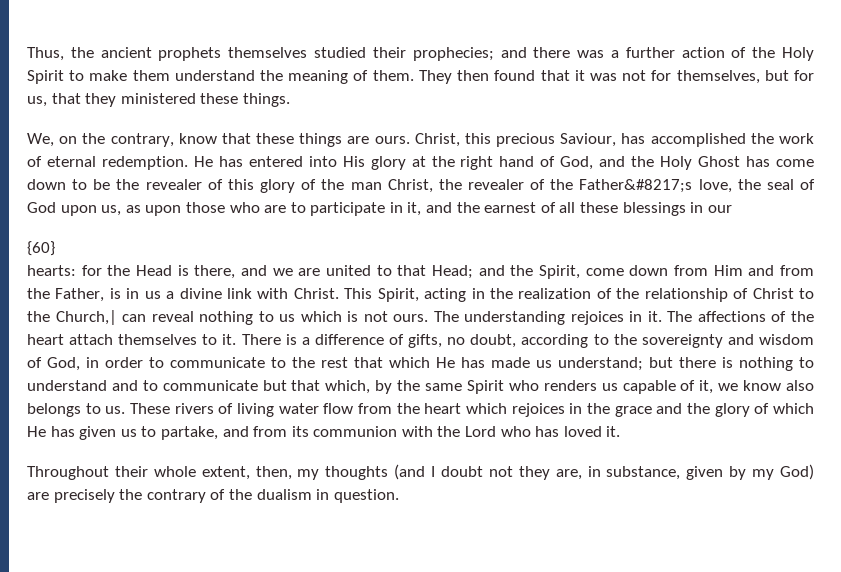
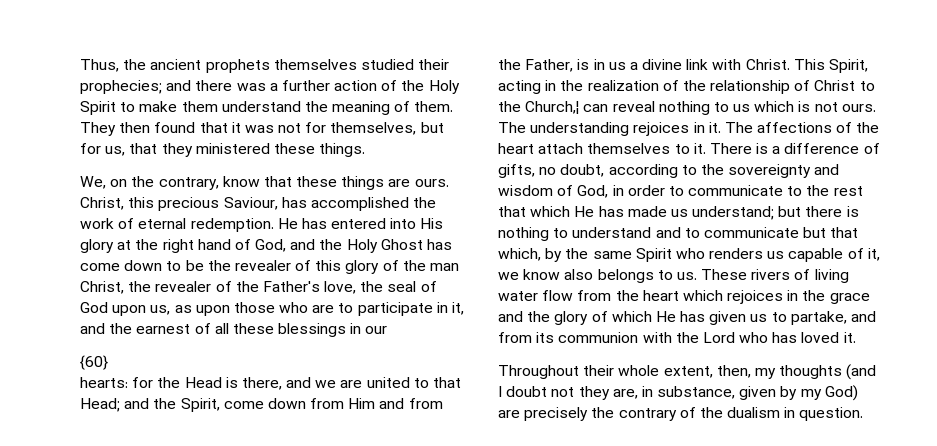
[579,179,693,193] Father&#8217;s -> [262,281,320,292] Father's
[55,310,117,325] Church,| -> [525,101,580,114] Church,¦

